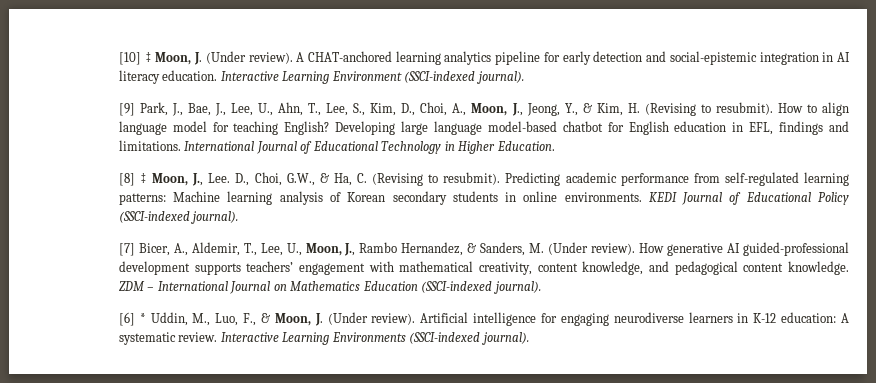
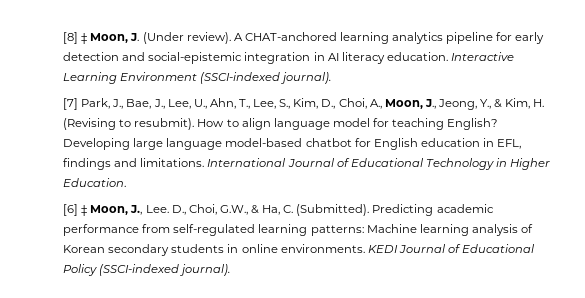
[118,52,141,65] [10] -> [63,32,79,44] [8]
[118,103,135,116] [9] -> [63,98,79,110] [7]
[118,173,135,186] [8] -> [63,204,79,216] [6]
[372,172,501,186] (Revising to resubmit). -> [296,204,370,216] (Submitted).
[118,242,850,256] [118,261,850,275] [118,281,541,294] [118,312,849,326] [118,332,529,345] // [7] Bicer, A., Aldemir, T., Lee, U., Moon, J., Rambo Hernandez, & Sanders, M. (Under review). How generative AI guided-professional development supports teachers’ engagement with mathematical creativity, content knowledge, and pedagogical content knowledge. ZDM – International Journal on Mathematics Education (SSCI-indexed journal). // [6] * Uddin, M., Luo, F., & Moon, J. (Under review). Artificial intelligence for engaging neurodiverse learners in K-12 education: A systematic review. Interactive Learning Environments (SSCI-indexed journal). -> (231, 270) none

